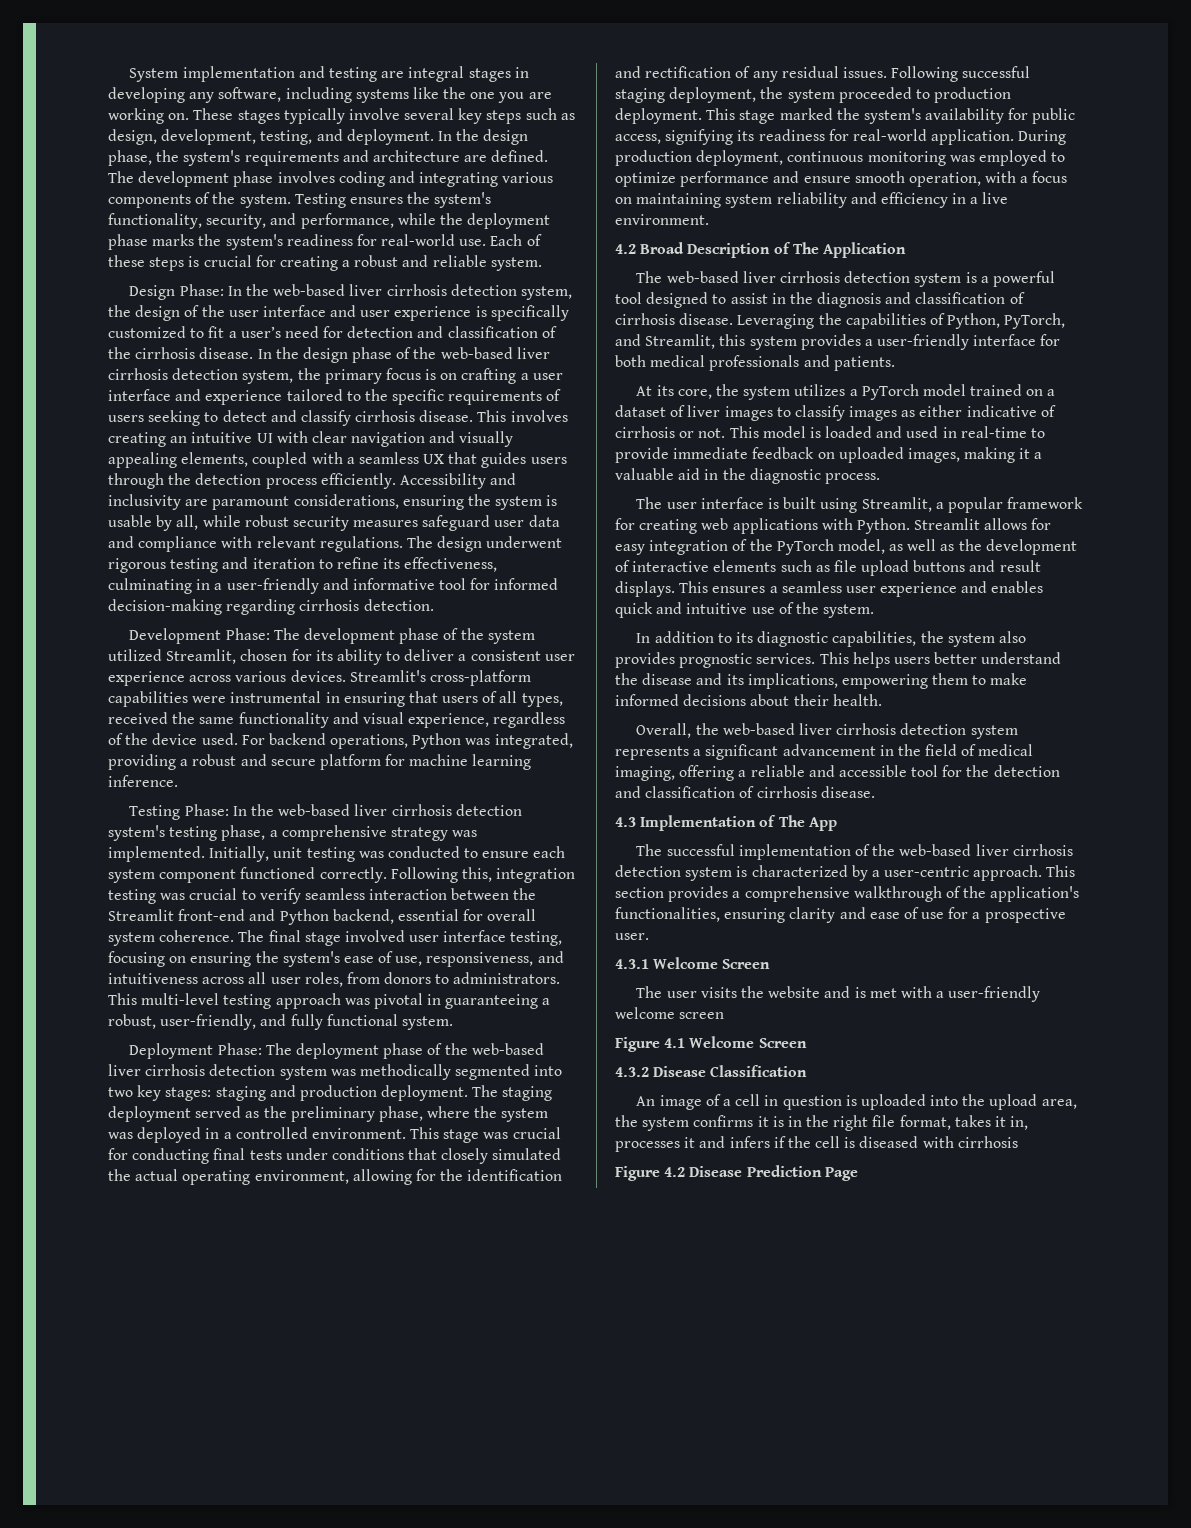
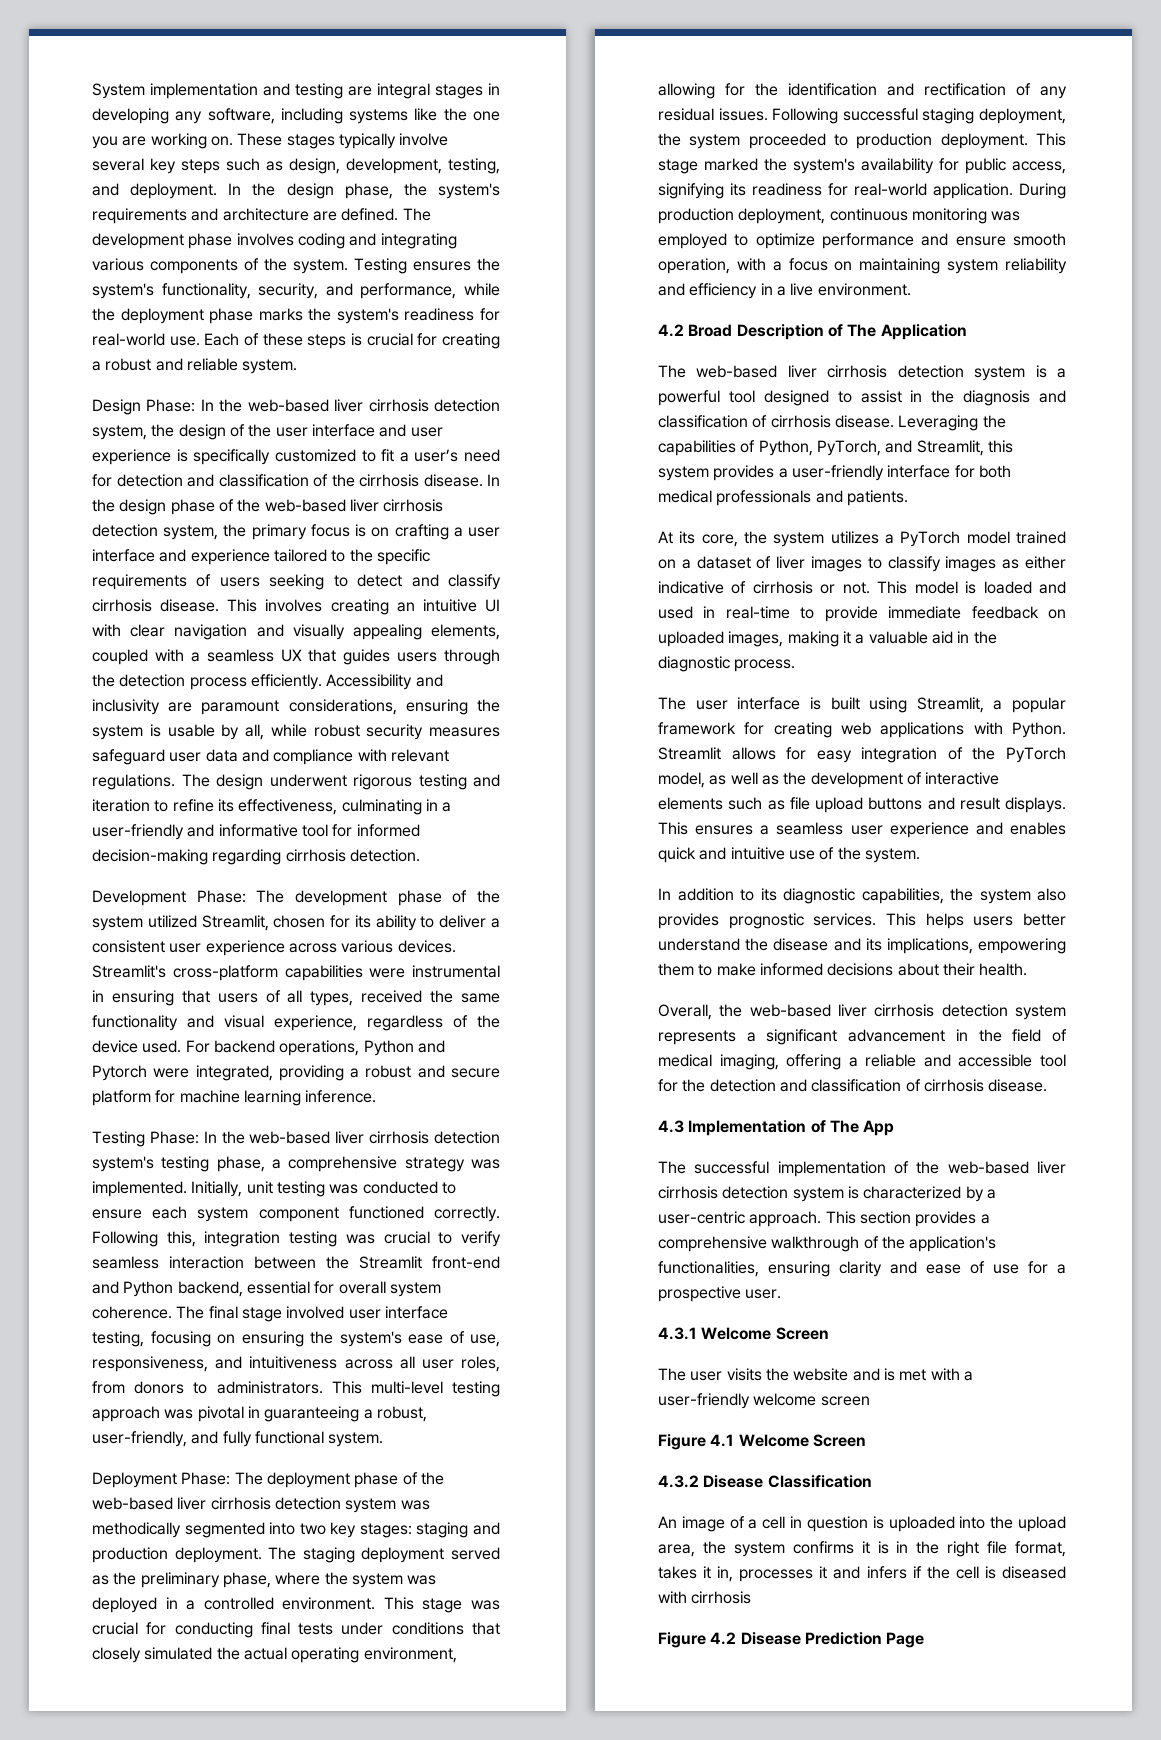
[465,738,491,745] was -> [417,1040,445,1053] [92,1065,190,1081] and Pytorch were

